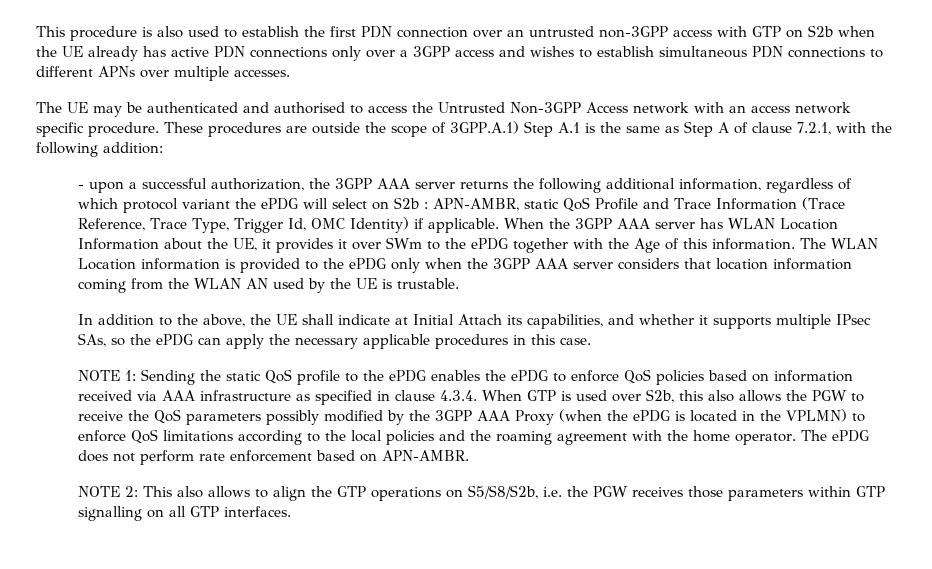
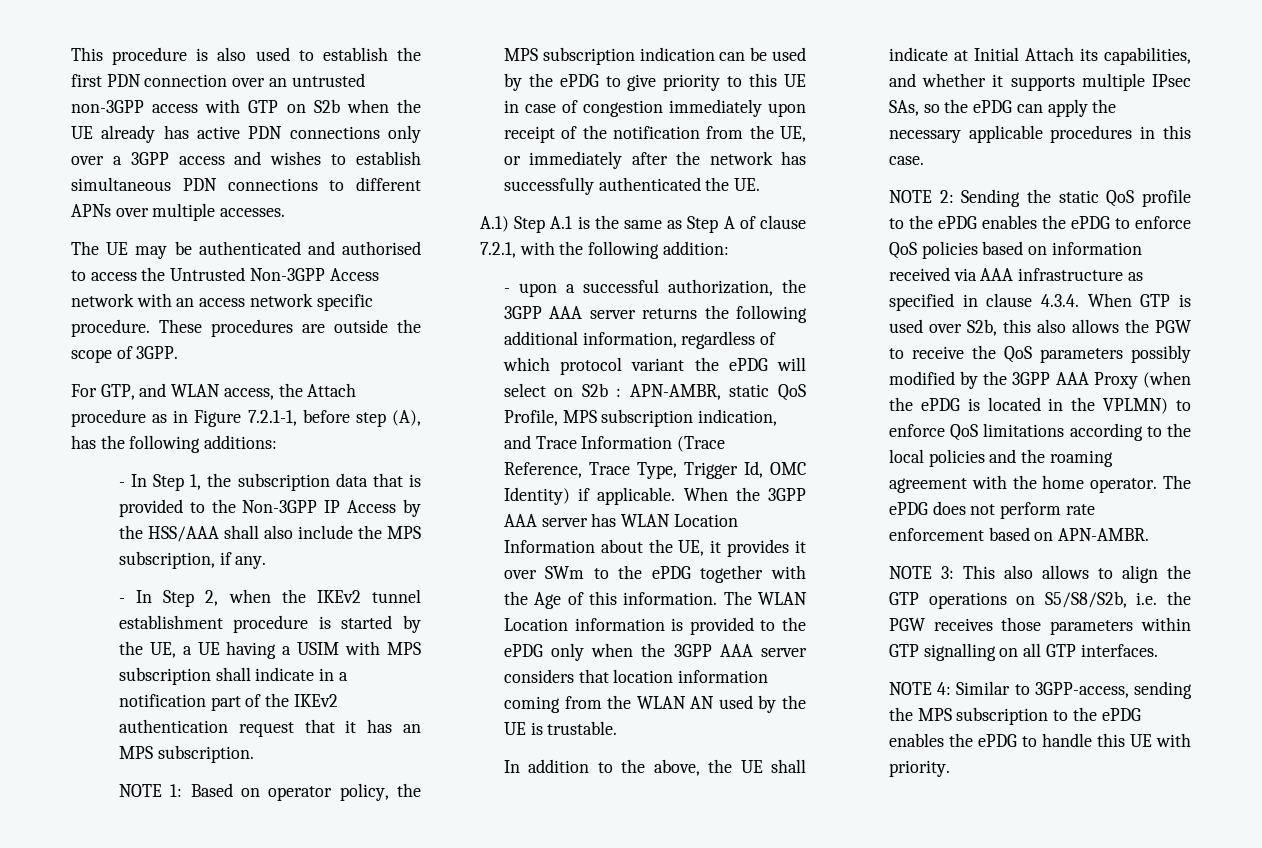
[450,121,519,134] 3GPP.A.1) -> [136,346,179,359] [71,383,357,400] [71,409,421,427] [71,435,278,453] [118,473,422,491] [118,499,421,517] [118,525,422,542] [118,551,267,569] [118,589,421,607] [118,615,421,633] [118,641,421,659] [118,667,348,685] [118,693,338,711] [118,719,421,737] [118,745,254,763] [118,783,421,801] [503,47,806,65] [503,73,806,91] [503,99,806,117] [503,125,806,143] [503,151,806,169] [503,177,761,195] [479,216,509,232] 3GPP. // For GTP, and WLAN access, the Attach procedure as in Figure 7.2.1-1, before step (A), has the following additions: // - In Step 1, the subscription data that is provided to the Non-3GPP IP Access by the HSS/AAA shall also include the MPS subscription, if any. // - In Step 2, when the IKEv2 tunnel establishment procedure is started by the UE, a UE having a USIM with MPS subscription shall indicate in a notification part of the IKEv2 authentication request that it has an MPS subscription. // NOTE 1: Based on operator policy, the MPS subscription indication can be used by the ePDG to give priority to this UE in case of congestion immediately upon receipt of the notification from the UE, or immediately after the network has successfully authenticated the UE. // A.1)
[595,198,639,210] Profile -> [503,409,778,427] Profile, MPS subscription indication,
[125,370,137,381] 1: -> [939,190,954,203] 2:
[125,486,139,497] 2: -> [940,566,954,579] 3:
(292, 511) none -> [888,681,1192,699] [888,707,1141,725] [888,733,1191,747] [888,760,950,777] // NOTE 4: Similar to 3GPP-access, sending the MPS subscription to the ePDG enables the ePDG to handle this UE with priority.

